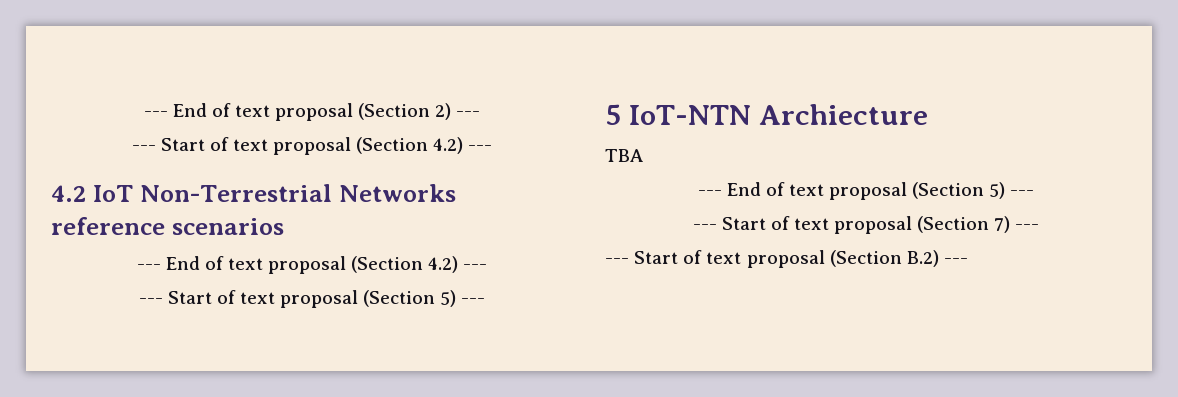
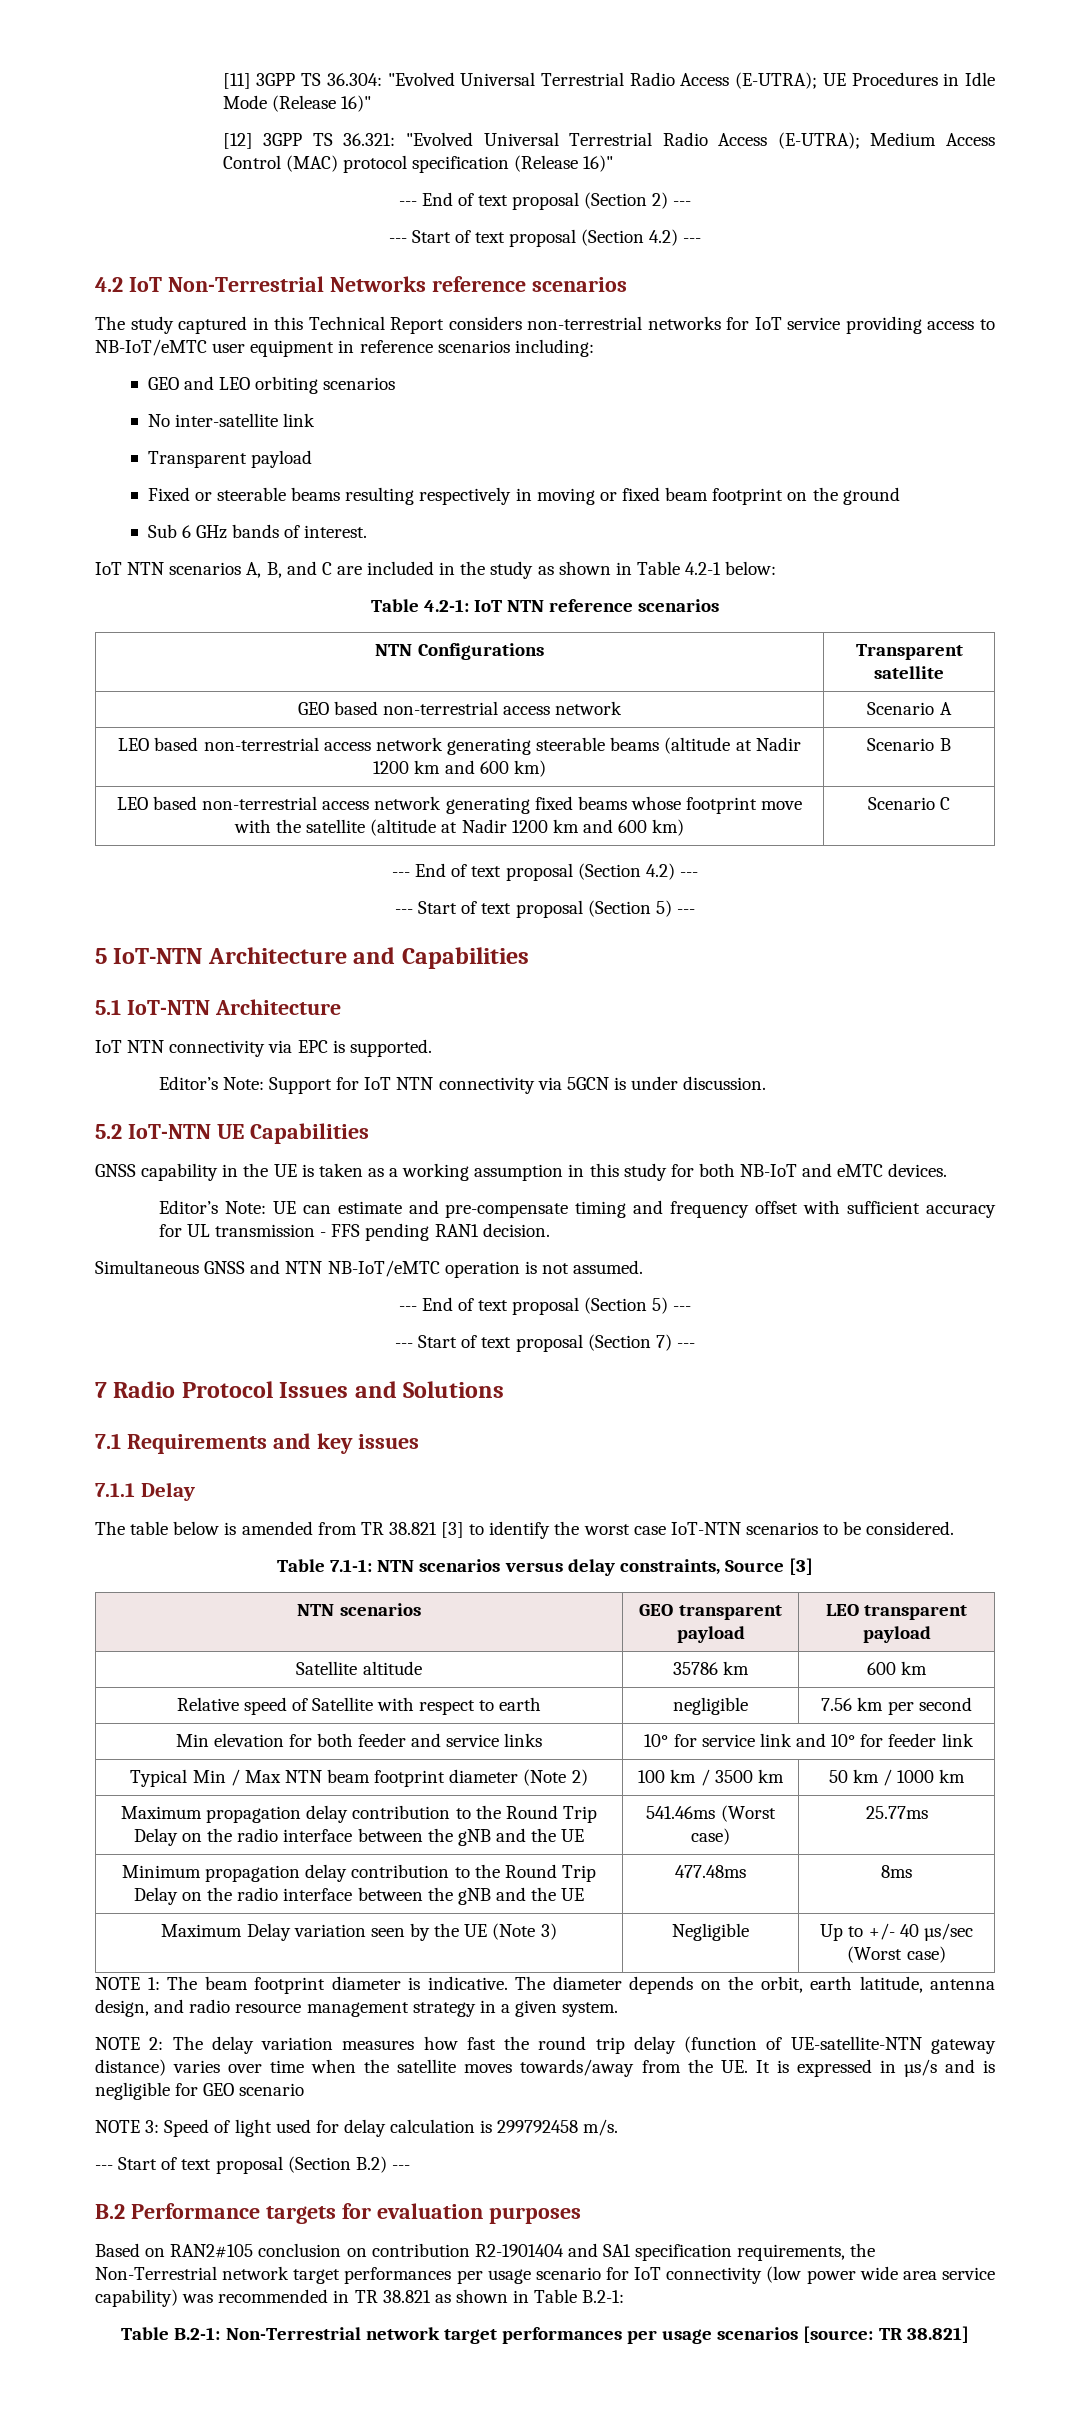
(143, 114) none -> [222,72,995,89] [222,95,371,112] [222,132,996,149] [222,155,614,173] [11] 3GPP TS 36.304: "Evolved Universal Terrestrial Radio Access (E-UTRA); UE Procedures in Idle Mode (Release 16)" // [12] 3GPP TS 36.321: "Evolved Universal Terrestrial Radio Access (E-UTRA); Medium Access Control (MAC) protocol specification (Release 16)" //
(284, 226) none -> [95,316,995,334] [95,339,594,357] [147,376,396,394] [147,413,316,427] [147,450,312,468] [147,487,900,505] [147,524,368,539] [95,561,777,579] [370,599,720,612] [375,643,544,660] [855,644,963,660] [874,666,944,679] [297,701,623,715] [867,702,952,715] [118,737,801,755] [373,760,546,777] [867,738,951,751] [116,796,803,814] [233,819,685,836] [867,797,951,810] // The study captured in this Technical Report considers non-terrestrial networks for IoT service providing access to NB-IoT/eMTC user equipment in reference scenarios including: // GEO and LEO orbiting scenarios // No inter-satellite link // Transparent payload // Fixed or steerable beams resulting respectively in moving or fixed beam footprint on the ground // Sub 6 GHz bands of interest. // IoT NTN scenarios A, B, and C are included in the study as shown in Table 4.2-1 below: // Table 4.2-1: IoT NTN reference scenarios // NTN Configurations | Transparent satellite // GEO based non-terrestrial access network | Scenario A // LEO based non-terrestrial access network generating steerable beams (altitude at Nadir 1200 km and 600 km) | Scenario B // LEO based non-terrestrial access network generating fixed beams whose footprint move with the satellite (altitude at Nadir 1200 km and 600 km) | Scenario C
[758,104,928,125] [605,149,643,162] Archiecture // TBA -> [207,947,529,969] [95,999,341,1015] [95,1039,432,1057] [158,1076,767,1094] [95,1123,369,1144] [95,1163,948,1181] [158,1200,996,1218] [158,1223,550,1241] [95,1260,644,1278] Architecture and Capabilities // 5.1 IoT-NTN Architecture // IoT NTN connectivity via EPC is supported. // Editor’s Note: Support for IoT NTN connectivity via 5GCN is under discussion. // 5.2 IoT-NTN UE Capabilities // GNSS capability in the UE is taken as a working assumption in this study for both NB-IoT and eMTC devices. // Editor’s Note: UE can estimate and pre-compensate timing and frequency offset with sufficient accuracy for UL transmission - FFS pending RAN1 decision. // Simultaneous GNSS and NTN NB-IoT/eMTC operation is not assumed.
(1040, 227) none -> [95,1381,505,1398] [95,1433,419,1454] [95,1482,195,1501] [95,1521,955,1539] [276,1558,814,1576] [297,1603,421,1616] [639,1604,782,1620] [676,1626,745,1643] [825,1604,968,1620] [862,1626,931,1643] [296,1661,422,1675] [672,1661,750,1675] [866,1661,928,1675] [176,1697,542,1715] [673,1697,748,1715] [821,1697,972,1715] [175,1733,543,1747] [644,1733,974,1747] [130,1769,588,1787] [638,1769,784,1786] [828,1769,966,1786] [121,1805,597,1823] [133,1828,585,1846] [646,1805,776,1822] [691,1828,730,1845] [865,1806,928,1819] [122,1864,596,1882] [133,1887,585,1905] [675,1865,746,1878] [881,1865,912,1878] [161,1923,557,1941] [672,1923,749,1941] [820,1923,973,1941] [847,1946,946,1963] [95,1976,995,1994] [95,1999,619,2017] [95,2036,996,2054] [95,2059,995,2077] [95,2082,305,2100] [95,2119,619,2137] // 7 Radio Protocol Issues and Solutions // 7.1 Requirements and key issues // 7.1.1 Delay // The table below is amended from TR 38.821 [3] to identify the worst case IoT-NTN scenarios to be considered. // Table 7.1-1: NTN scenarios versus delay constraints, Source [3] // NTN scenarios | GEO transparent payload | LEO transparent payload // Satellite altitude | 35786 km | 600 km // Relative speed of Satellite with respect to earth | negligible | 7.56 km per second // Min elevation for both feeder and service links | 10° for service link and 10° for feeder link // Typical Min / Max NTN beam footprint diameter (Note 2) | 100 km / 3500 km | 50 km / 1000 km // Maximum propagation delay contribution to the Round Trip Delay on the radio interface between the gNB and the UE | 541.46ms (Worst case) | 25.77ms // Minimum propagation delay contribution to the Round Trip Delay on the radio interface between the gNB and the UE | 477.48ms | 8ms // Maximum Delay variation seen by the UE (Note 3) | Negligible | Up to +/- 40 µs/sec (Worst case) // NOTE 1: The beam footprint diameter is indicative. The diameter depends on the orbit, earth latitude, antenna design, and radio resource management strategy in a given system. // NOTE 2: The delay variation measures how fast the round trip delay (function of UE-satellite-NTN gateway distance) varies over time when the satellite moves towards/away from the UE. It is expressed in µs/s and is negligible for GEO scenario // NOTE 3: Speed of light used for delay calculation is 299792458 m/s.
(968, 261) none -> [95,2203,581,2224] [95,2243,876,2261] [95,2266,995,2284] [95,2289,625,2307] [121,2326,969,2344] // B.2 Performance targets for evaluation purposes // Based on RAN2#105 conclusion on contribution R2-1901404 and SA1 specification requirements, the Non-Terrestrial network target performances per usage scenario for IoT connectivity (low power wide area service capability) was recommended in TR 38.821 as shown in Table B.2-1: // Table B.2-1: Non-Terrestrial network target performances per usage scenarios [source: TR 38.821]

